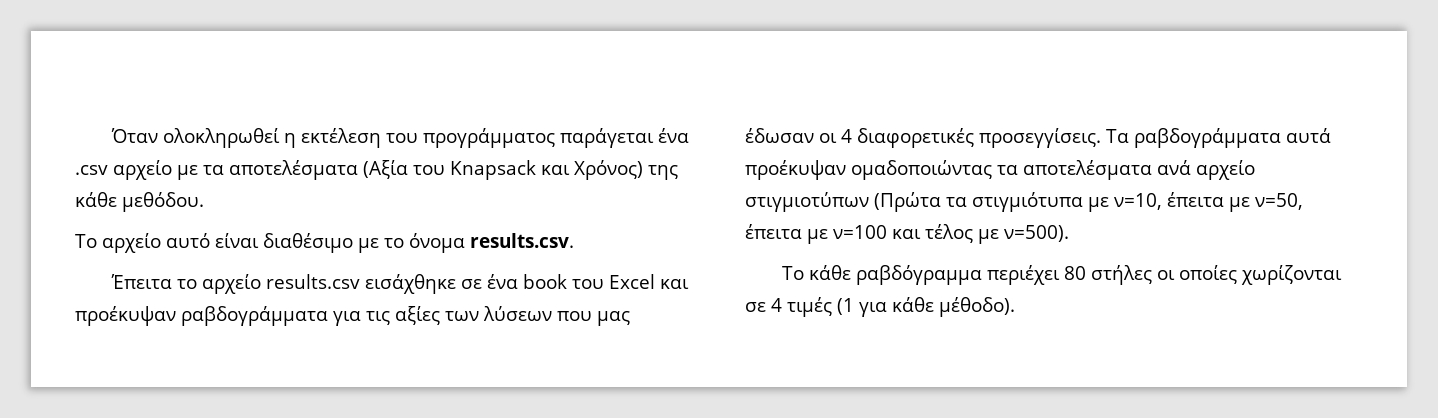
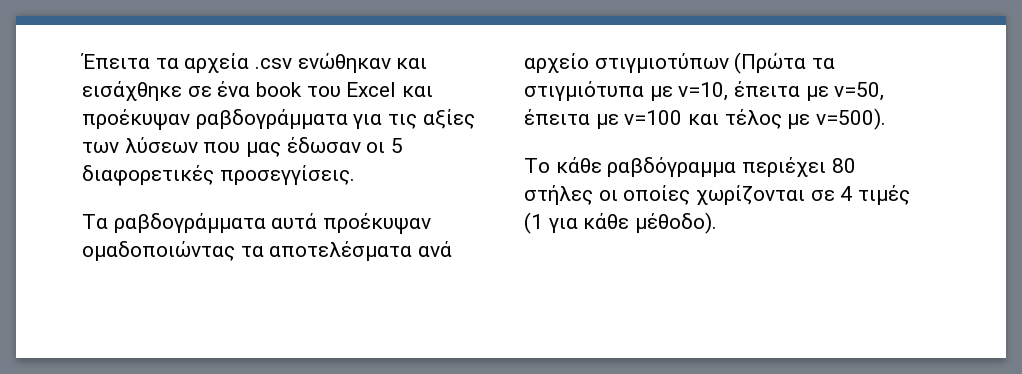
[110,128,689,148] [75,160,678,180] [75,192,204,212] [75,233,574,253] [110,274,360,294] Όταν ολοκληρωθεί η εκτέλεση του προγράμματος παράγεται ένα .csv αρχείο με τα αποτελέσματα (Αξία του Knapsack και Χρόνος) της κάθε μεθόδου. // Tο αρχείο αυτό είναι διαθέσιμο με το όνομα results.csv. // Έπειτα το αρχείο results.csv -> [81,53,428,73] Έπειτα τα αρχεία .csv ενώθηκαν και
[841,129,852,143] 4 -> [391,138,404,153] 5
(1101, 138) none -> (355, 175) //

